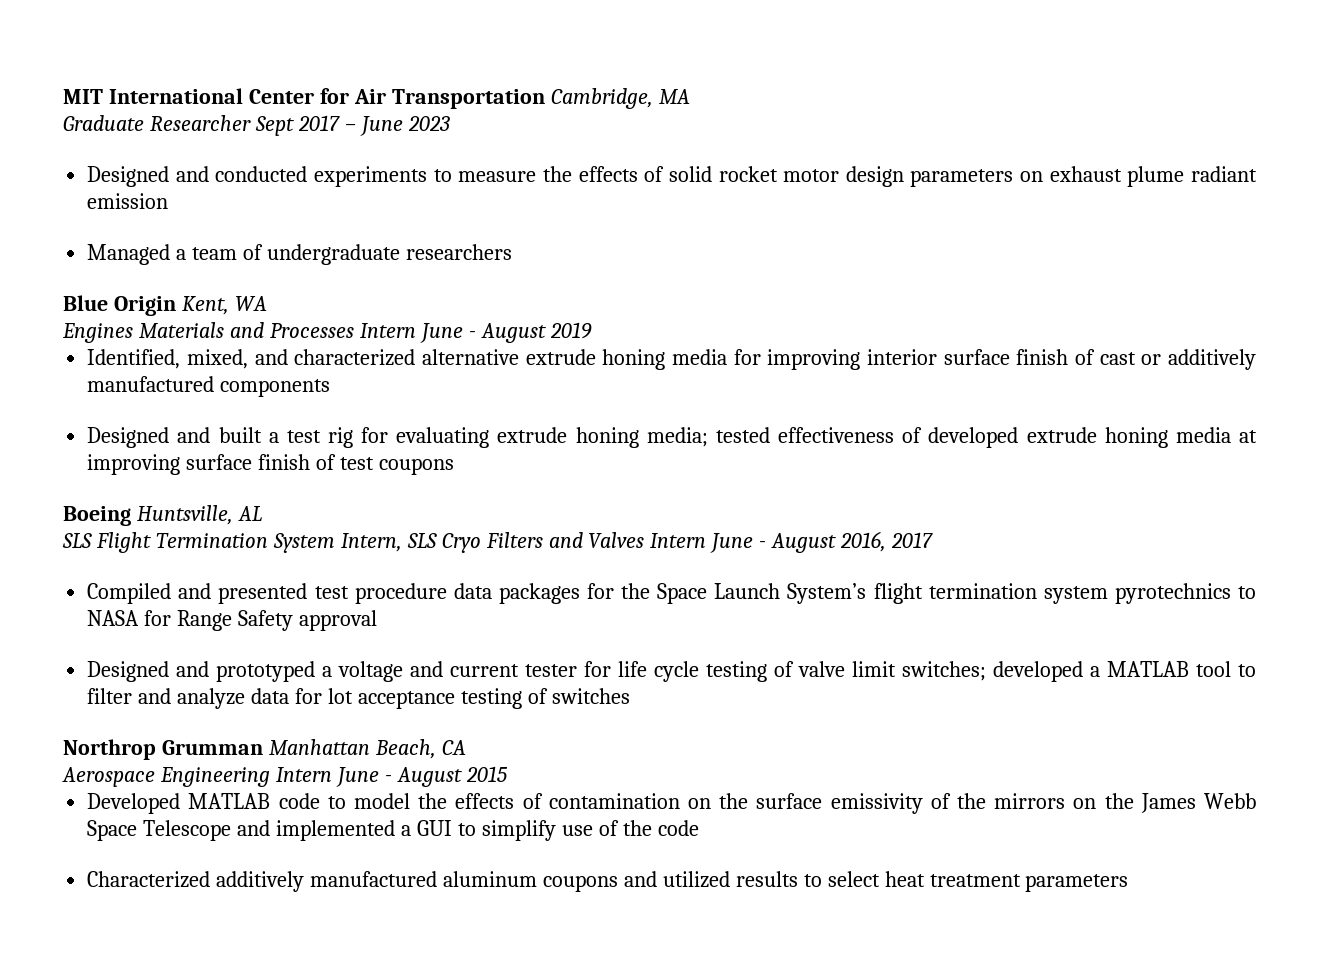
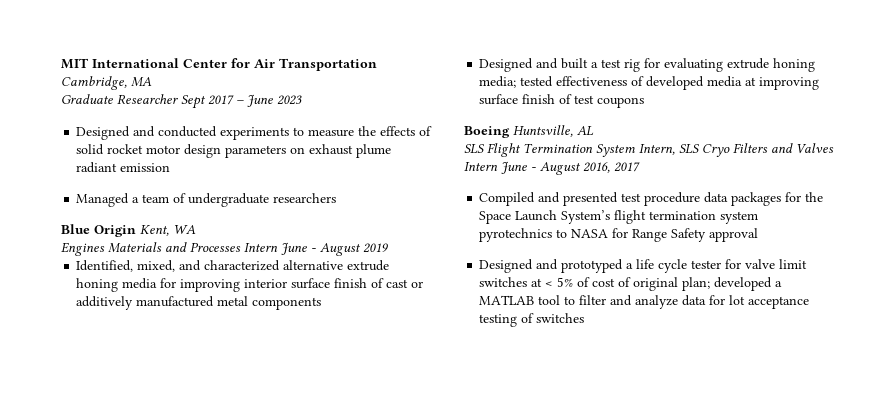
(215, 384) none -> [217,296,249,306] metal
[1026,427,1168,448] extrude honing -> (705, 83) none
[338,661,987,682] voltage and current tester for life cycle testing of valve limit switches; -> [636,259,808,273] [479,277,711,291] life cycle tester for valve limit switches at < 5% of cost of original plan;
[63,739,466,760] [62,766,508,787] [87,793,1257,814] [87,820,699,841] [87,871,1129,892] // Northrop Grumman Manhattan Beach, CA // Aerospace Engineering Intern June - August 2015 // Developed MATLAB code to model the effects of contamination on the surface emissivity of the mirrors on the James Webb Space Telescope and implemented a GUI to simplify use of the code // Characterized additively manufactured aluminum coupons and utilized results to select heat treatment parameters -> (585, 318) none

